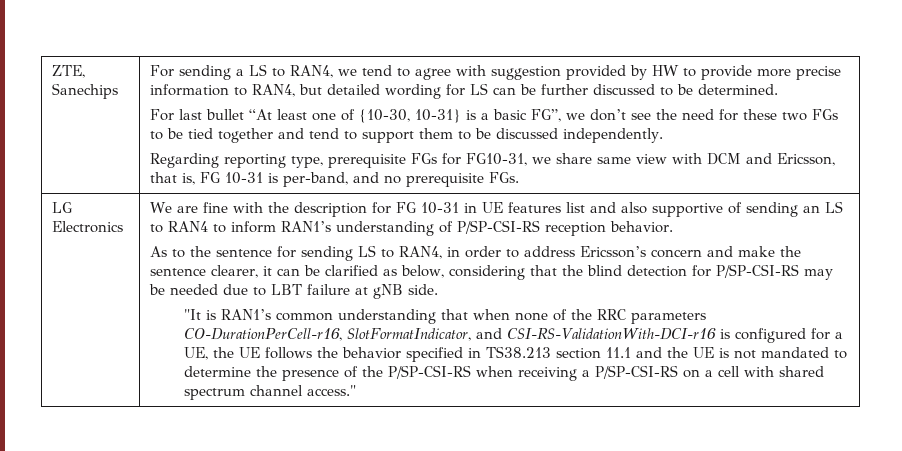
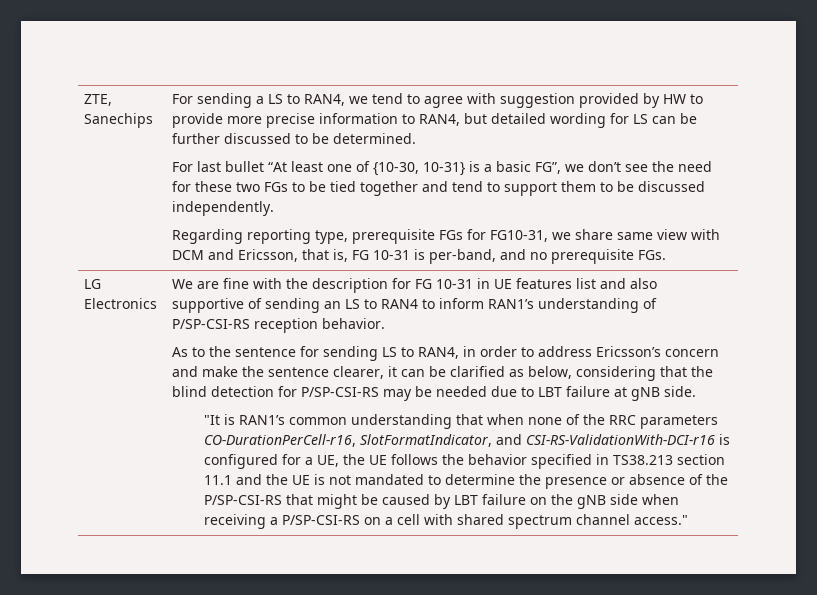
(340, 375) none -> [610,474,685,485] or absence
(472, 372) none -> [285,494,638,509] that might be caused by LBT failure on the gNB side

